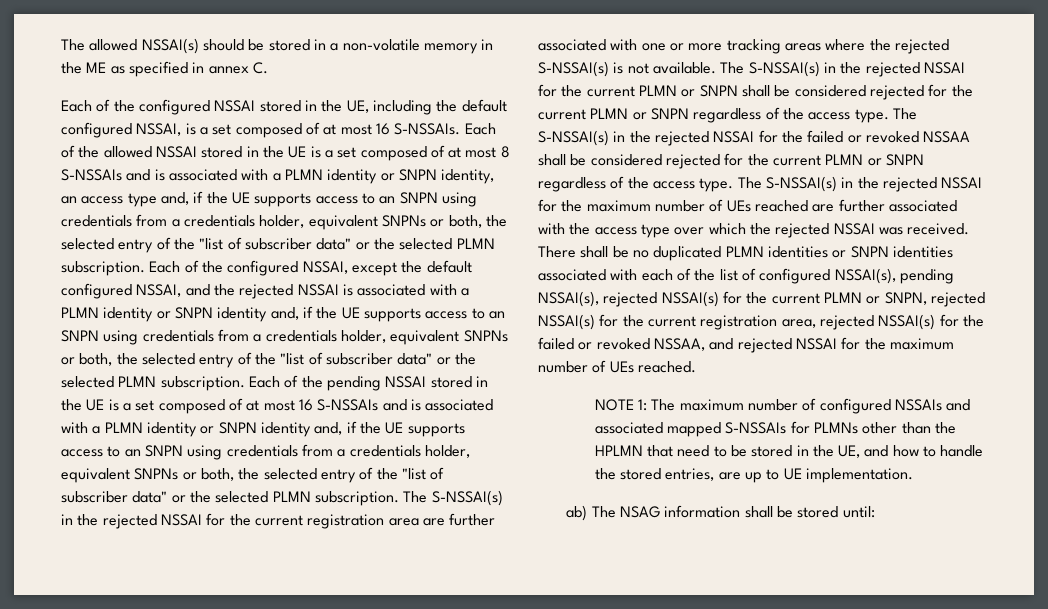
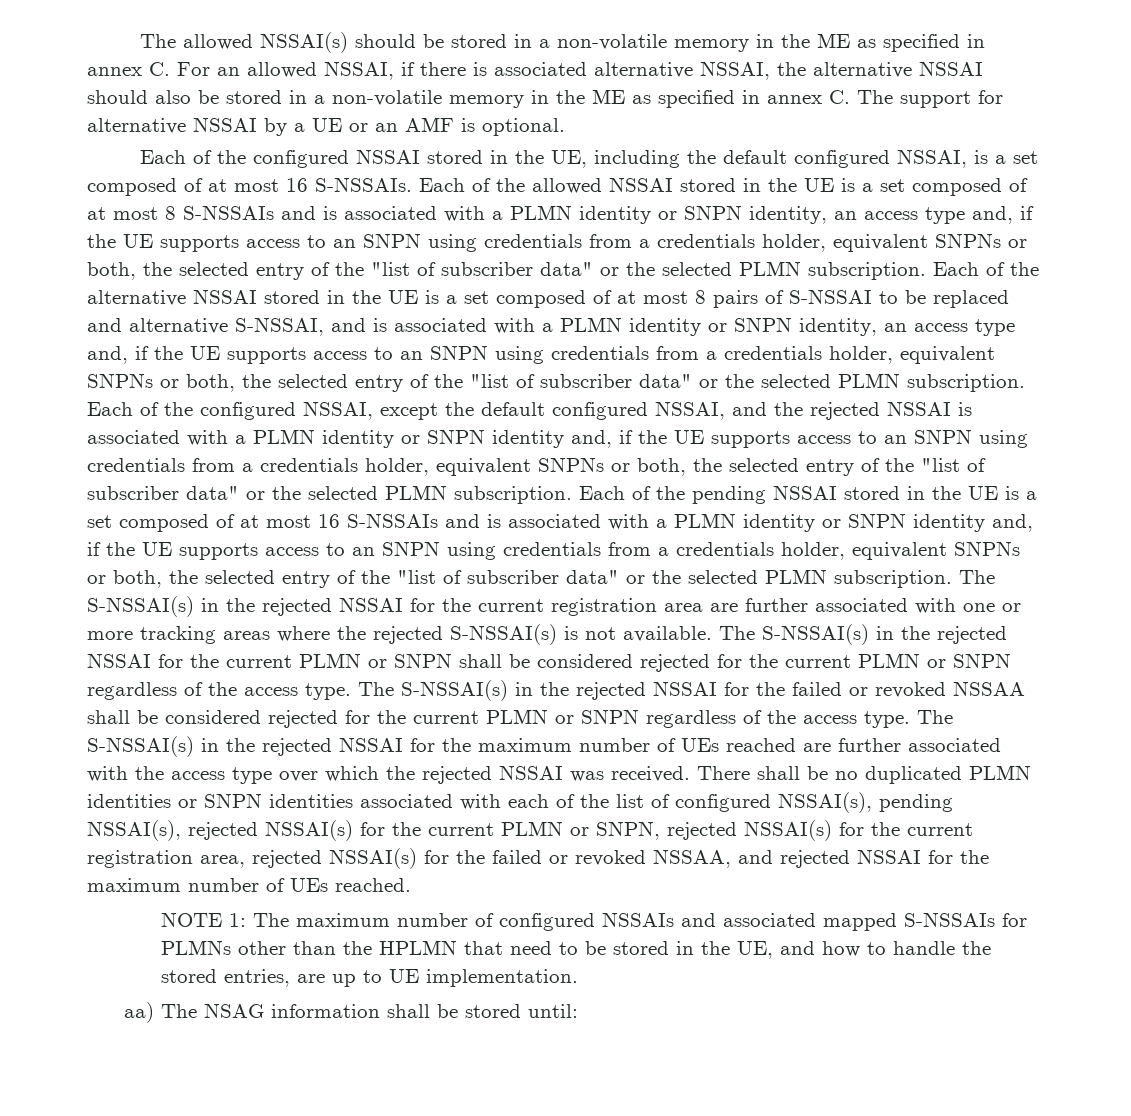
(268, 68) none -> [177,61,983,80] [87,89,1003,108] [87,117,565,136] For an allowed NSSAI, if there is associated alternative NSSAI, the alternative NSSAI should also be stored in a non-volatile memory in the ME as specified in annex C. The support for alternative NSSAI by a UE or an AMF is optional.
(223, 267) none -> [87,289,1009,308] [87,317,1015,336] [87,345,995,364] [87,373,1025,392] [87,402,193,416] alternative NSSAI stored in the UE is a set composed of at most 8 pairs of S-NSSAI to be replaced and alternative S-NSSAI, and is associated with a PLMN identity or SNPN identity, an access type and, if the UE supports access to an SNPN using credentials from a credentials holder, equivalent SNPNs or both, the selected entry of the "list of subscriber data" or the selected PLMN subscription. Each of the
[566,505,588,521] ab) -> [124,1002,155,1023] aa)

